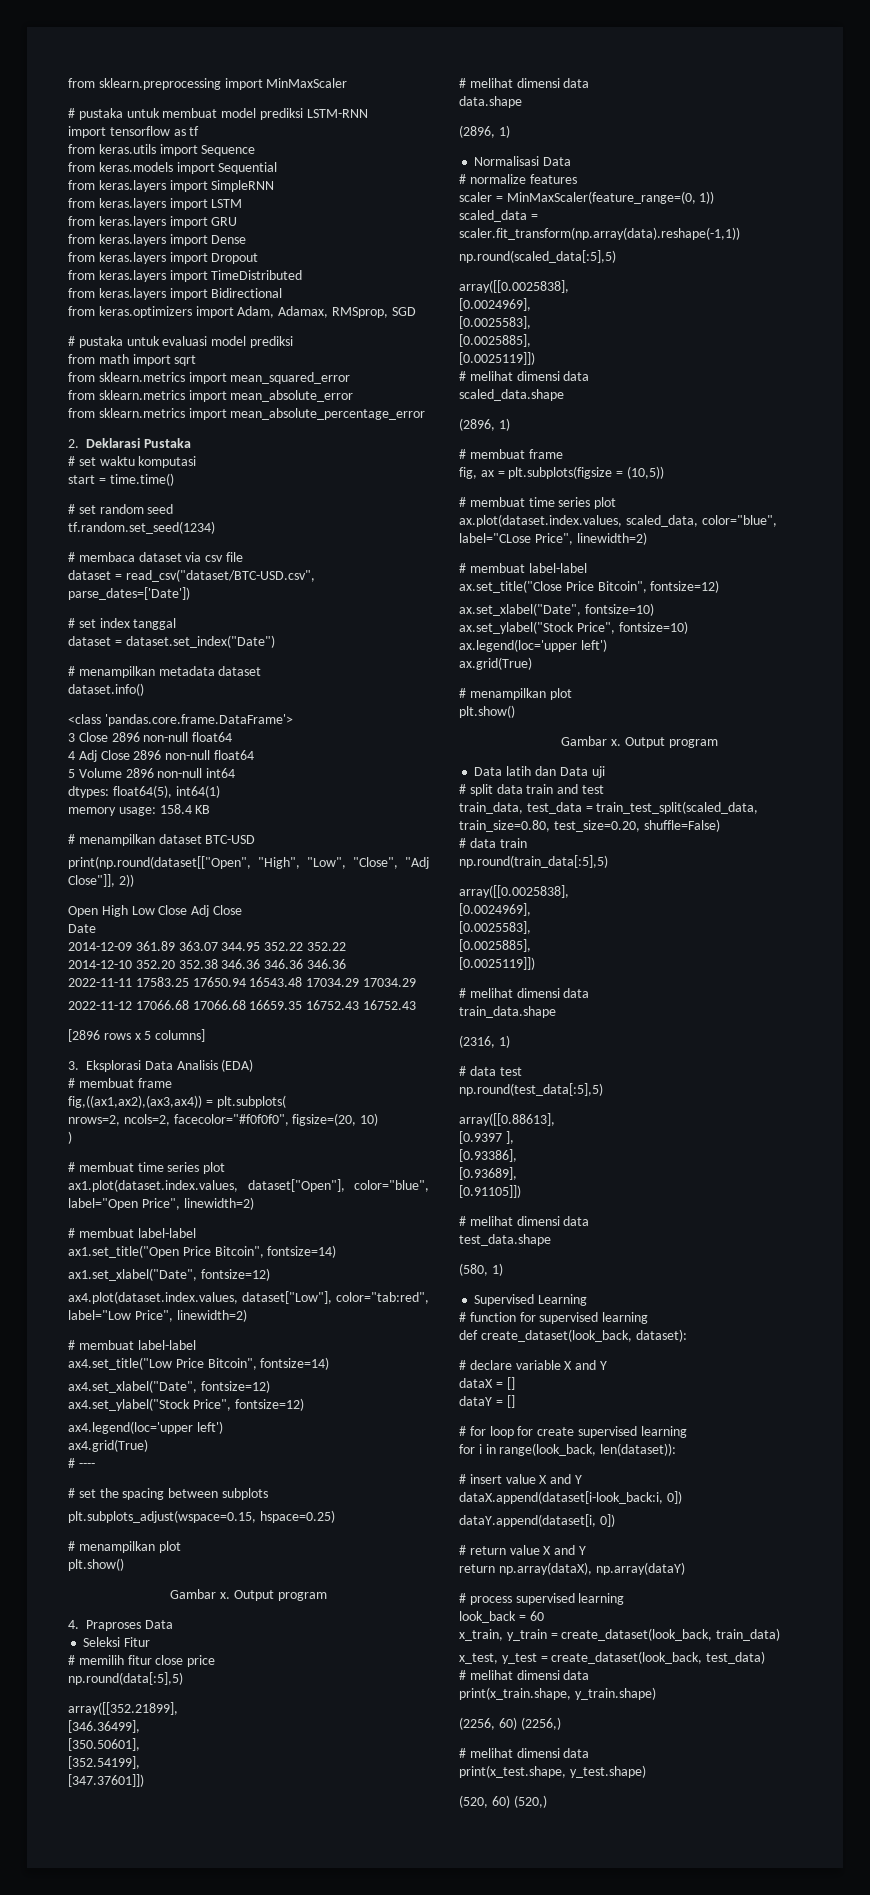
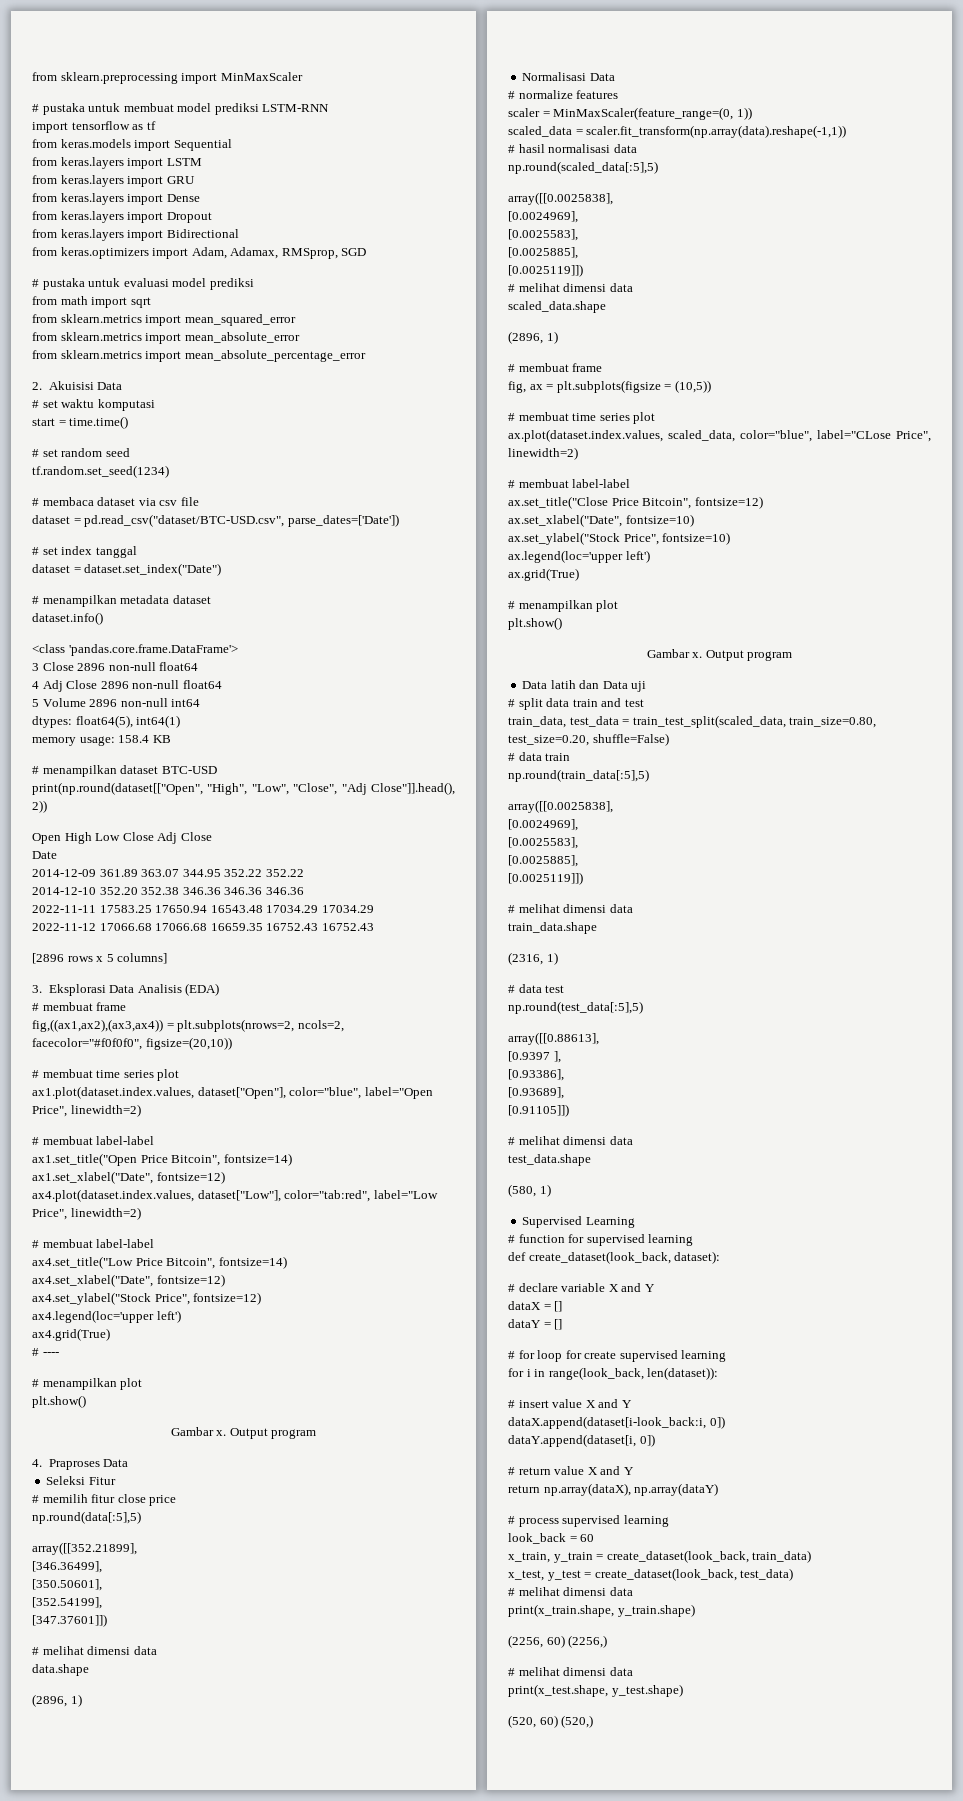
[68,144,256,156] // from keras.utils import Sequence -> (156, 125) none
[68,180,275,192] // from keras.layers import SimpleRNN -> (232, 145) none
[68,270,303,282] // from keras.layers import TimeDistributed -> (212, 217) none
[86,438,191,448] Deklarasi Pustaka -> [48,381,123,390] Akuisisi Data
[125,569,315,582] read_csv("dataset/BTC-USD.csv", -> [84,514,285,527] pd.read_csv("dataset/BTC-USD.csv",
[68,874,115,887] Close"]], -> [370,782,455,795] Close"]].head(),
[216,1095,286,1108] [68,1113,379,1126] [68,1131,72,1144] plt.subplots( // nrows=2, ncols=2, facecolor="#f0f0f0", figsize=(20, 10) // ) -> [177,1019,344,1032] [32,1037,232,1050] plt.subplots(nrows=2, ncols=2, facecolor="#f0f0f0", figsize=(20,10))
[68,1488,268,1500] [68,1510,335,1523] // # set the spacing between subplots // plt.subplots_adjust(wspace=0.15, hspace=0.25) -> (59, 1354) none
(740, 233) none -> [508,144,637,153] // # hasil normalisasi data

